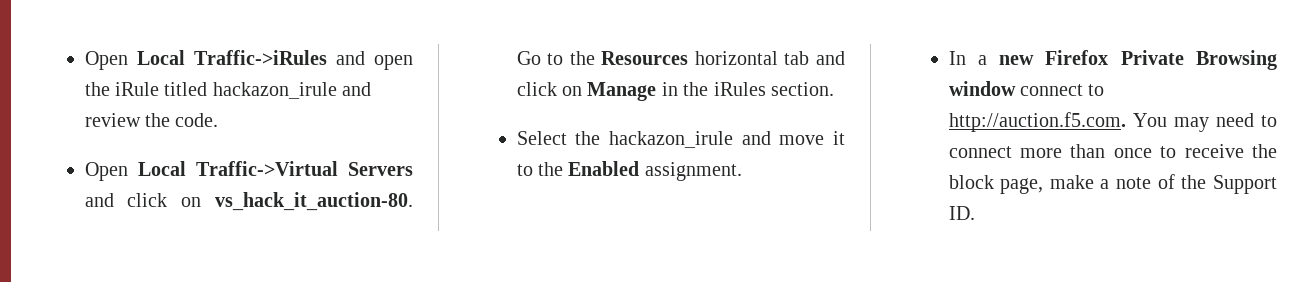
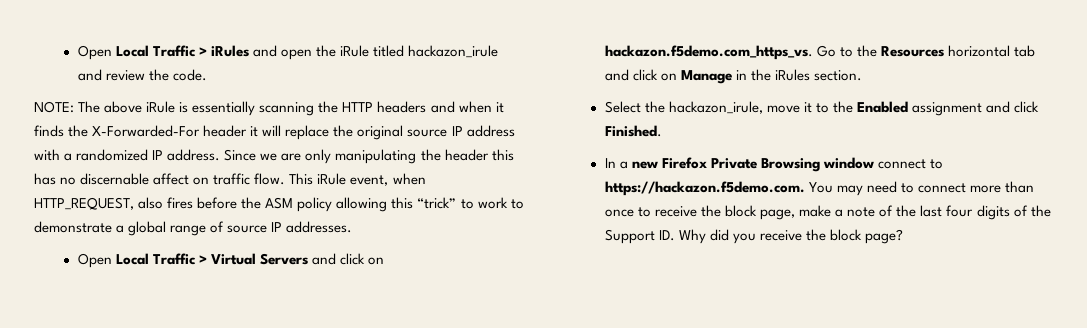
[84,50,327,70] Open Local Traffic->iRules -> [77,45,250,60] Open Local Traffic > iRules
[84,161,338,181] // Open Local Traffic->Virtual -> [34,101,504,116] [34,125,515,140] [34,149,514,164] [34,173,426,186] [34,197,524,212] [34,221,353,236] [77,253,257,268] // NOTE: The above iRule is essentially scanning the HTTP headers and when it finds the X-Forwarded-For header it will replace the original source IP address with a randomized IP address. Since we are only manipulating the header this has no discernable affect on traffic flow. This iRule event, when HTTP_REQUEST, also fires before the ASM policy allowing this “trick” to work to demonstrate a global range of source IP addresses. // Open Local Traffic > Virtual
[214,192,413,211] vs_hack_it_auction-80. -> [604,45,813,60] hackazon.f5demo.com_https_vs.
[608,131,771,148] hackazon_irule and -> [668,101,763,114] hackazon_irule,
[644,162,742,181] assignment. -> [912,101,1040,116] [604,125,662,137] assignment and click Finished.
[948,112,1126,132] http://auction.f5.com. -> [604,181,805,196] https://hackazon.f5demo.com.
[1213,175,1277,194] [948,206,975,220] Support ID. -> [920,205,1051,220] [604,229,904,244] last four digits of the Support ID. Why did you receive the block page?

